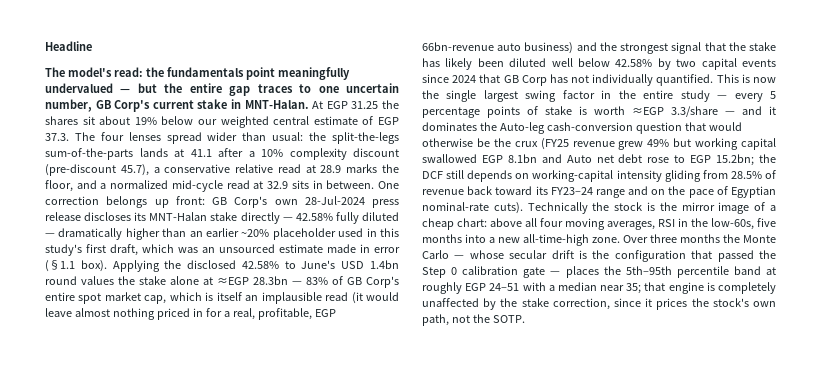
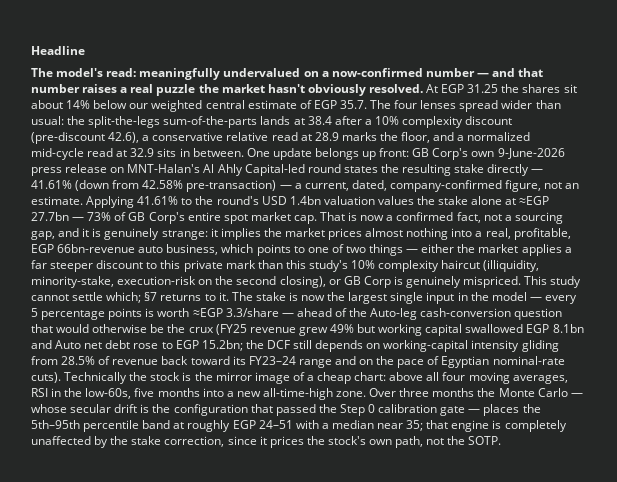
[145,67,350,80] [45,83,400,96] [45,99,309,112] the fundamentals point meaningfully undervalued — but the entire gap traces to one uncertain number, GB Corp's current stake in MNT-Halan. -> [139,68,544,80] [31,84,423,96] meaningfully undervalued on a now-confirmed number — and that number raises a real puzzle the market hasn't obviously resolved.
[134,117,157,125] 19% -> [66,100,91,109] 14%
[45,133,69,141] 37.3. -> [339,100,367,109] 35.7.
[190,149,212,157] 41.1 -> [307,116,332,125] 38.4
[120,164,149,176] 45.7), -> [108,132,140,143] 42.6),
[45,196,99,205] correction -> [272,148,312,160] update
[304,196,365,205] 28-Jul-2024 -> [497,148,565,159] 9-June-2026
[84,212,399,224] [45,228,399,240] [45,244,400,256] [45,260,336,272] discloses its MNT-Halan stake directly — 42.58% fully diluted — dramatically higher than an earlier ~20% placeholder used in this study's first draft, which was an unsourced estimate made in error (§1.1 box). Applying the disclosed 42.58% to June's -> [110,164,544,176] [31,180,580,192] [31,196,259,208] on MNT-Halan's Al Ahly Capital-led round states the resulting stake directly — 41.61% (down from 42.58% pre-transaction) — a current, dated, company-confirmed figure, not an estimate. Applying 41.61% to the round's
[45,276,77,285] round -> [323,196,375,205] valuation
[253,276,328,285] 28.3bn — 83% -> [31,212,112,221] 27.7bn — 73%
[144,292,399,304] [45,308,222,320] cap, which is itself an implausible read (it would leave almost nothing priced in for -> [293,212,563,224] [31,228,473,240] cap. That is now a confirmed fact, not a sourcing gap, and it is genuinely strange: it implies the market prices almost nothing into
[524,42,776,54] [422,58,776,70] [422,74,776,86] [422,90,710,102] business) and the strongest signal that the stake has likely been diluted well below 42.58% by two capital events since 2024 that GB Corp has not individually quantified. This is now the single largest swing factor in the entire study -> [166,244,572,256] [31,260,540,272] [31,276,582,288] [31,292,527,304] business, which points to one of two things — either the market applies a far steeper discount to this private mark than this study's 10% complexity haircut (illiquidity, minority-stake, execution-risk on the second closing), or GB Corp is genuinely mispriced. This study cannot settle which; §7 returns to it. The stake is now the largest single input in the model
[527,106,572,115] of stake -> (143, 314) none
[742,106,776,115] [422,122,477,131] and it dominates -> [296,308,347,317] ahead of

